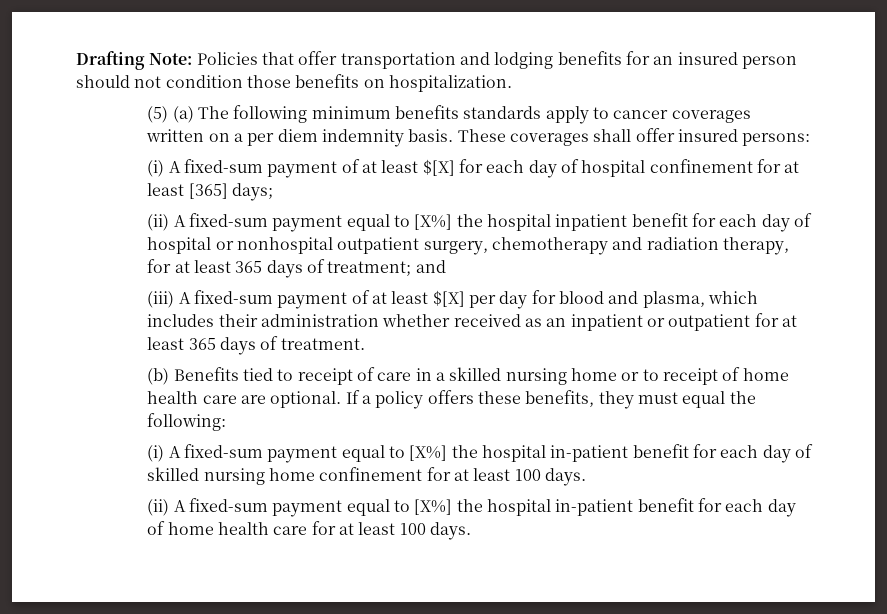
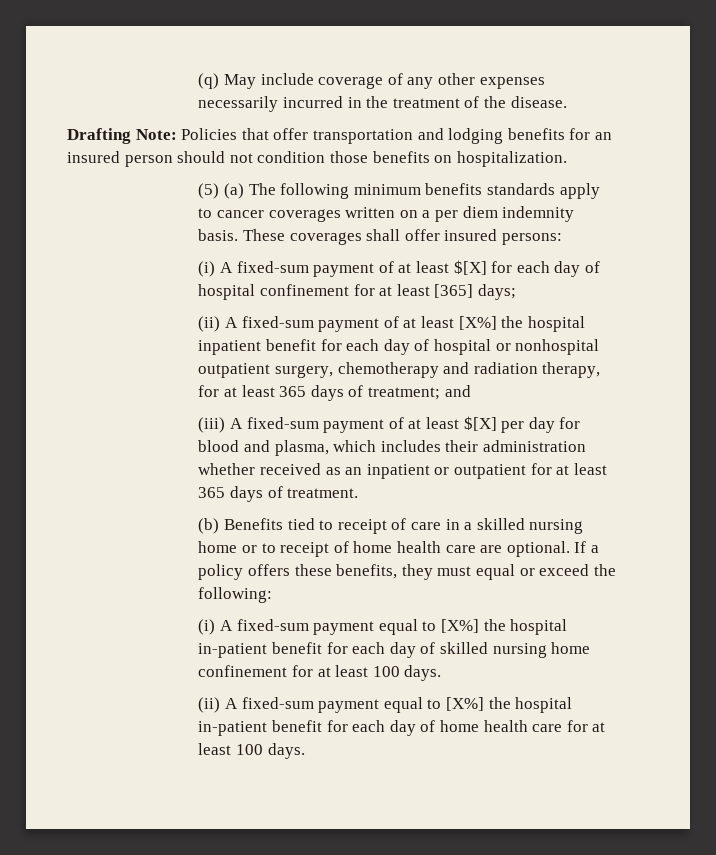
(76, 60) none -> [198,73,545,89] [198,96,567,112] (q) May include coverage of any other expenses necessarily incurred in the treatment of the disease. //
[346,214,411,231] equal to -> [383,316,454,328] of at least
(726, 399) none -> [519,564,590,576] or exceed

